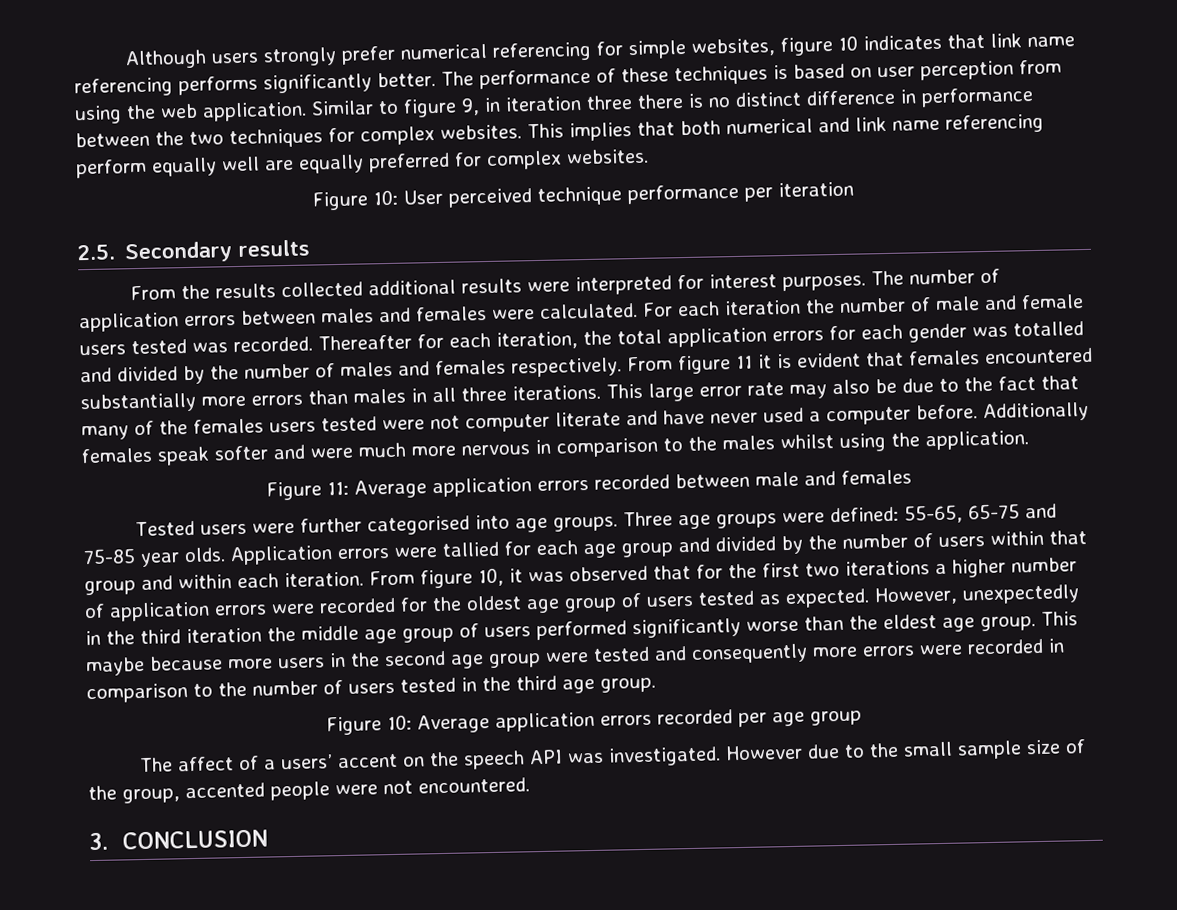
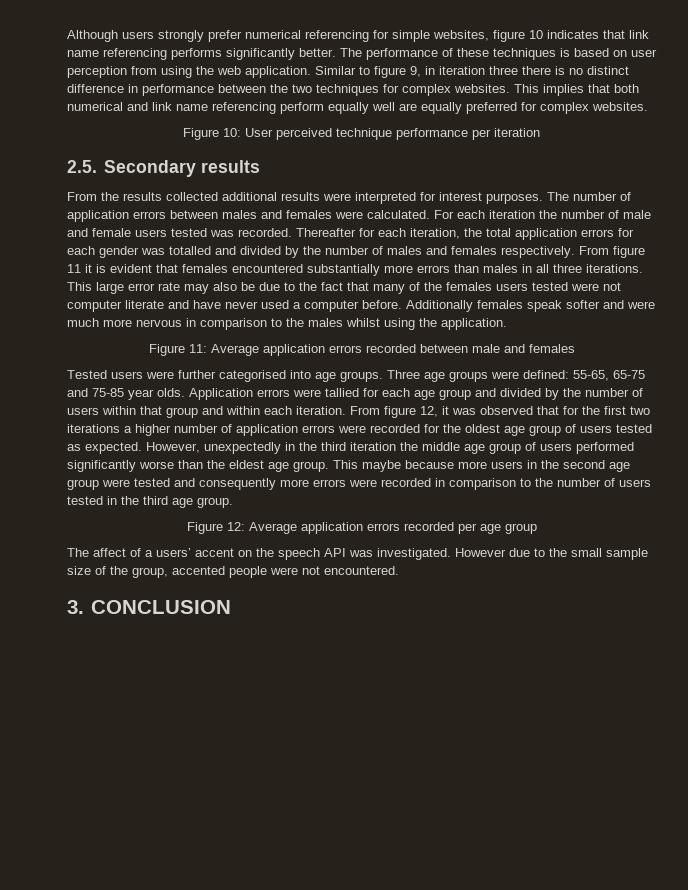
[478,567,504,587] 10, -> [420,406,438,417] 12,
[387,714,412,731] 10: -> [226,522,245,531] 12:

